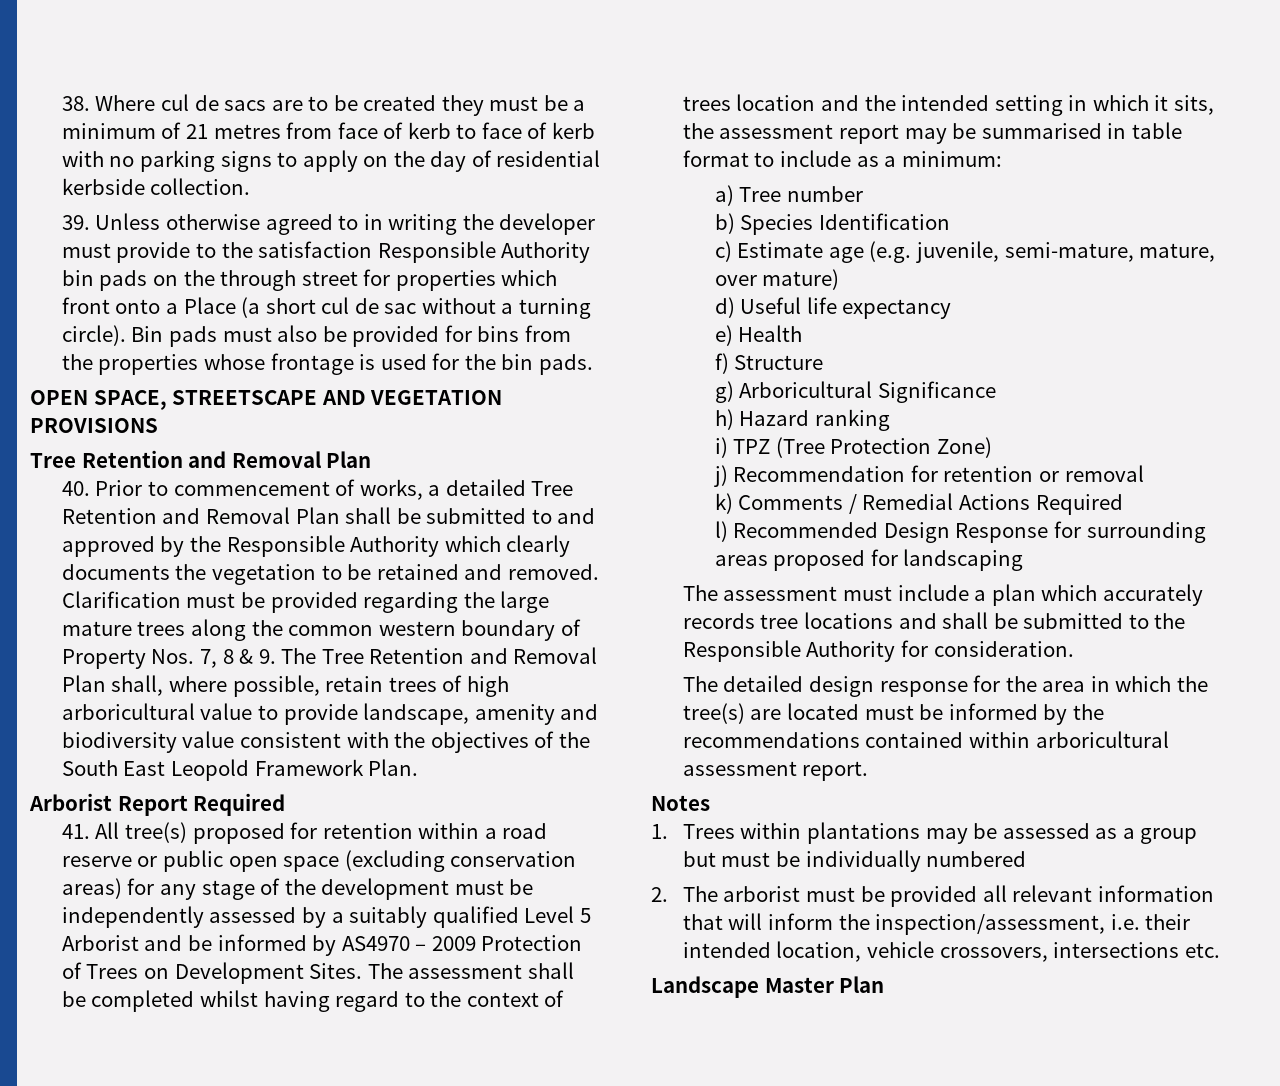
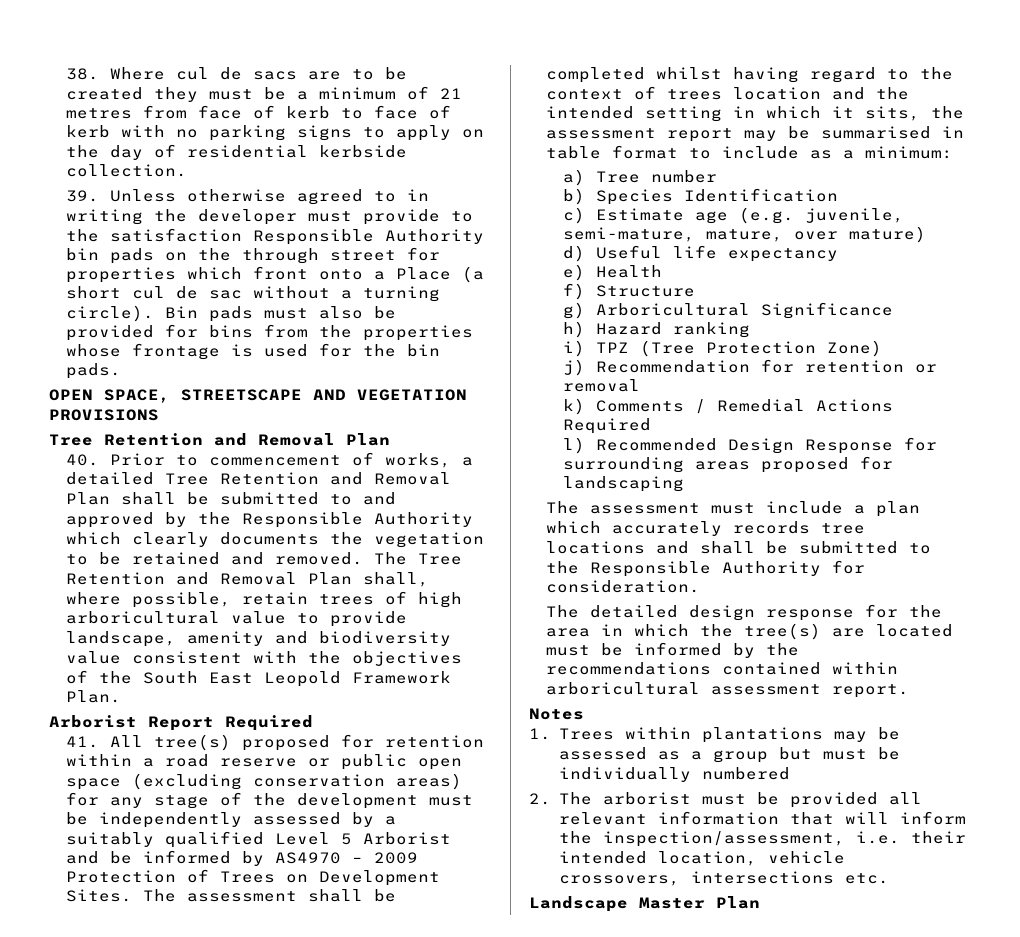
[61,591,550,613] [61,619,581,641] [61,649,276,669] Clarification must be provided regarding the large mature trees along the common western boundary of Property Nos. 7, 8 & 9. -> (363, 558) none

